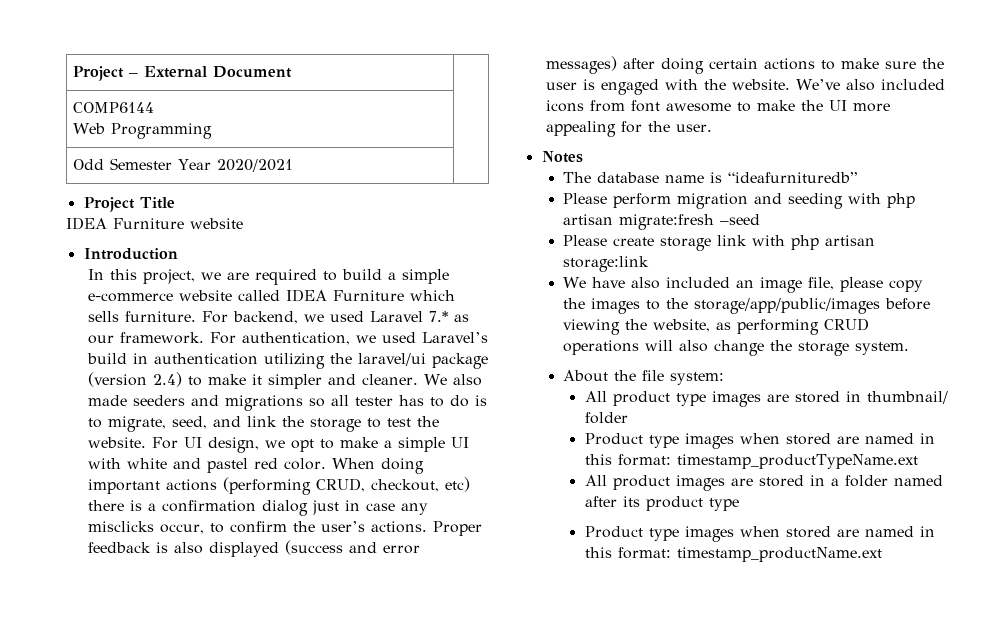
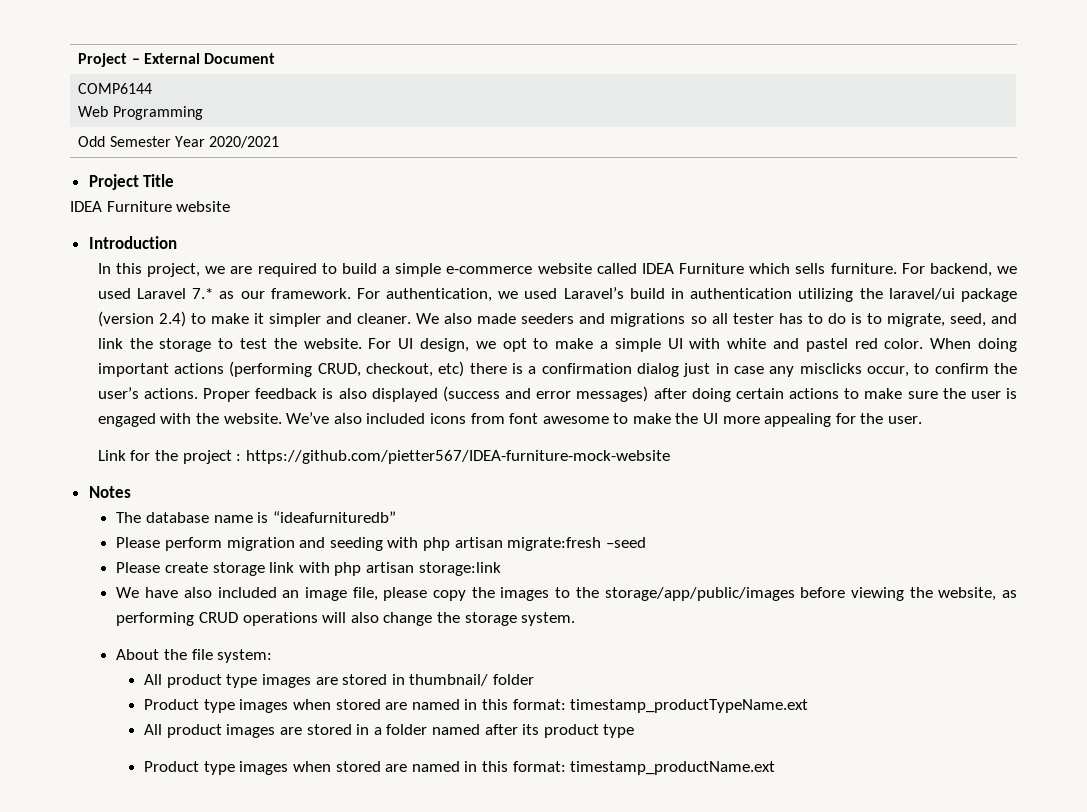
(712, 128) none -> [97,450,670,464] // Link for the project : https://github.com/pietter567/IDEA-furniture-mock-website

